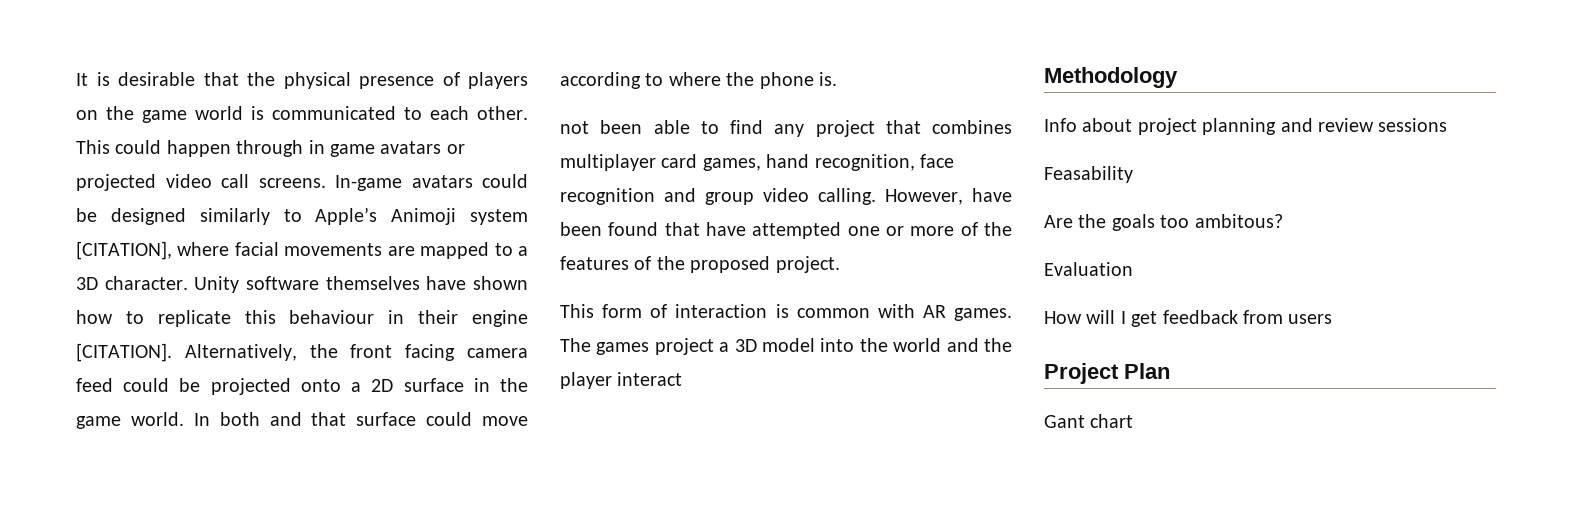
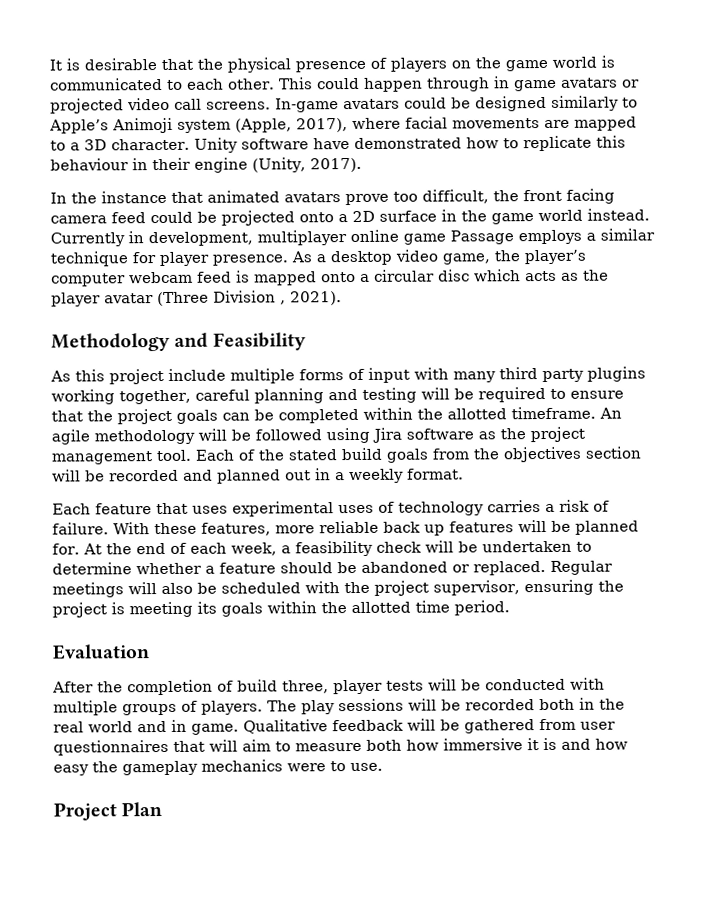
[76,241,172,260] [CITATION], -> [235,118,348,133] (Apple, 2017),
[325,276,528,290] themselves have shown -> [312,137,462,150] have demonstrated
[76,343,297,362] [CITATION]. Alternatively, -> [252,157,362,173] [50,189,489,206] (Unity, 2017). // In the instance that animated avatars prove too difficult,
[130,412,528,426] [560,72,837,89] [560,120,1012,137] [560,154,954,171] [560,188,1012,205] [560,222,1012,239] [560,256,840,273] [560,304,1012,321] [560,338,1012,355] [560,372,683,389] [1044,67,1178,88] [1044,118,1448,135] [1044,166,1133,183] [1044,214,1283,231] [1044,262,1133,276] [1044,310,1333,327] world. In both and that surface could move according to where the phone is. // not been able to find any project that combines multiplayer card games, hand recognition, face recognition and group video calling. However, have been found that have attempted one or more of the features of the proposed project. // This form of interaction is common with AR games. The games project a 3D model into the world and the player interact // Methodology // Info about project planning and review sessions // Feasability // Are the goals too ambitous? // Evaluation // How will I get feedback from users -> [538,208,650,222] [50,228,655,247] [50,249,586,267] [51,269,609,287] [51,290,342,307] [51,332,306,352] [50,366,646,385] [51,386,624,405] [51,406,622,425] [51,426,585,445] [51,446,642,465] [52,468,464,484] [52,499,610,517] [52,519,639,536] [52,540,592,557] [52,560,613,576] [52,579,624,598] [52,600,510,618] [52,644,150,660] [52,677,605,696] [53,697,625,716] [53,718,616,735] [53,737,628,756] [53,759,383,776] world instead. Currently in development, multiplayer online game Passage employs a similar technique for player presence. As a desktop video game, the player’s computer webcam feed is mapped onto a circular disc which acts as the player avatar (Three Division , 2021). // Methodology and Feasibility // As this project include multiple forms of input with many third party plugins working together, careful planning and testing will be required to ensure that the project goals can be completed within the allotted timeframe. An agile methodology will be followed using Jira software as the project management tool. Each of the stated build goals from the objectives section will be recorded and planned out in a weekly format. // Each feature that uses experimental uses of technology carries a risk of failure. With these features, more reliable back up features will be planned for. At the end of each week, a feasibility check will be undertaken to determine whether a feature should be abandoned or replaced. Regular meetings will also be scheduled with the project supervisor, ensuring the project is meeting its goals within the allotted time period. // Evaluation // After the completion of build three, player tests will be conducted with multiple groups of players. The play sessions will be recorded both in the real world and in game. Qualitative feedback will be gathered from user questionnaires that will aim to measure both how immersive it is and how easy the gameplay mechanics were to use.
[1044,414,1134,428] // Gant chart -> (163, 809) none

